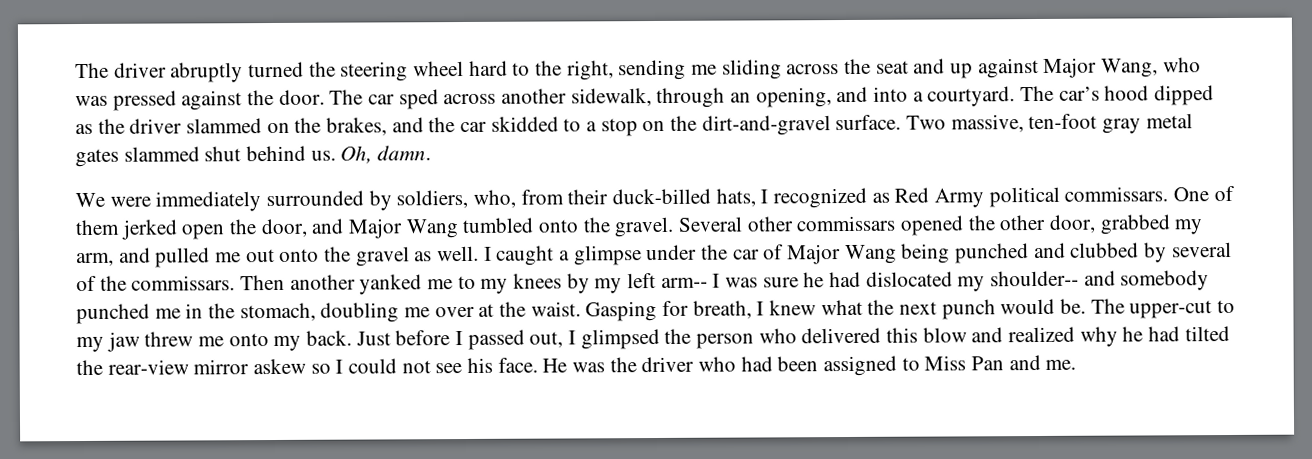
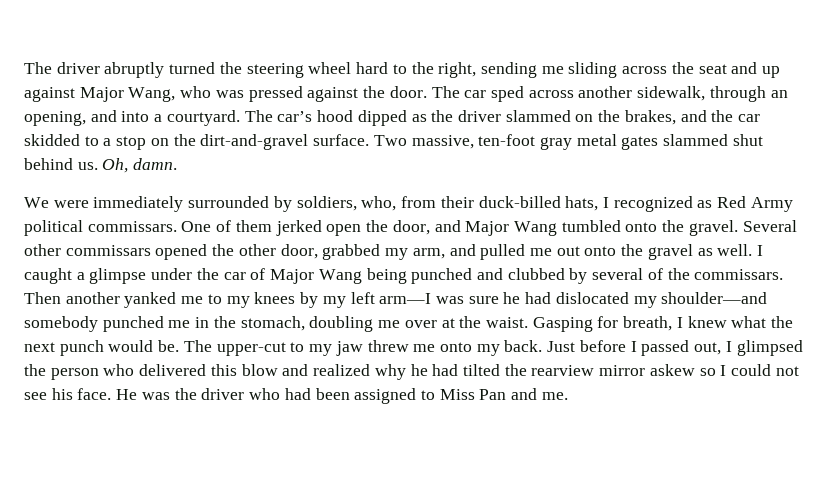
[660,273,721,288] arm-- I -> [379,293,432,304] arm—I
[990,270,1116,287] shoulder-- and -> [661,292,768,304] shoulder—and
[107,359,189,375] rear-view -> [531,365,595,376] rearview

